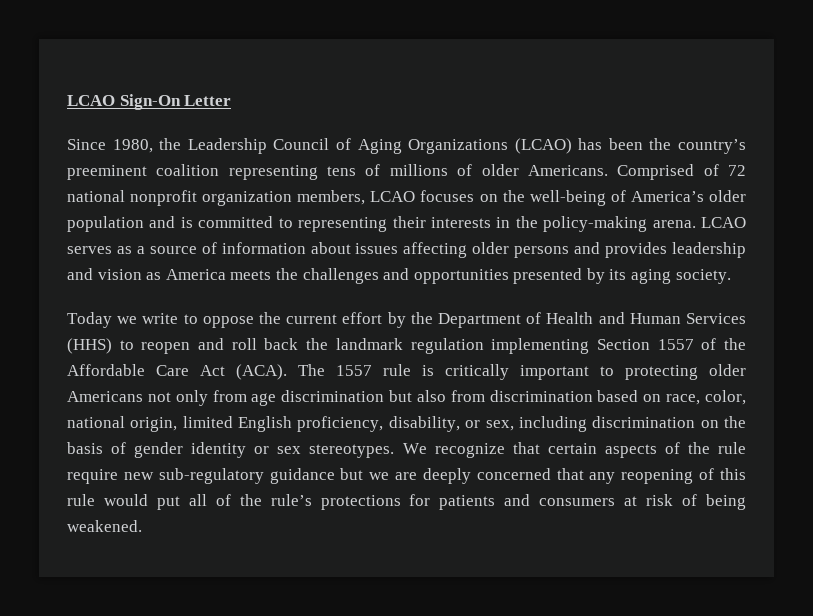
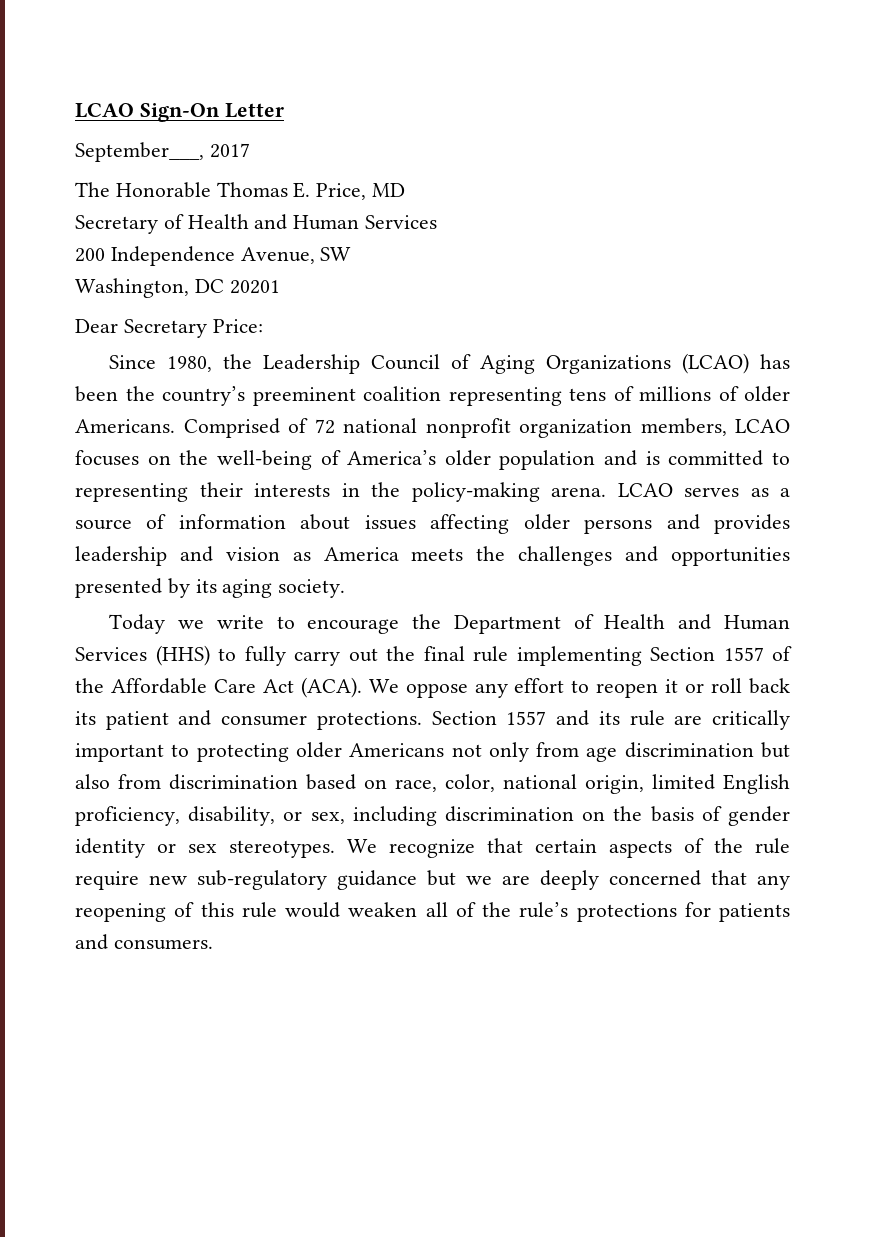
(232, 100) none -> [75,142,250,162] [75,182,406,200] [75,214,438,234] [75,246,352,266] [75,278,280,298] [75,319,263,338] // September___, 2017 // The Honorable Thomas E. Price, MD // Secretary of Health and Human Services // 200 Independence Avenue, SW // Washington, DC 20201 // Dear Secretary Price:
[202,312,406,328] oppose the current effort by -> [307,619,400,634] encourage
[141,338,484,354] reopen and roll back the landmark regulation -> [244,646,508,666] fully carry out the final rule
[298,364,434,376] The 1557 rule is -> [368,678,791,698] [75,710,703,730] We oppose any effort to reopen it or roll back its patient and consumer protections. Section 1557 and its rule are
[156,496,180,510] put -> [348,902,418,917] weaken
[539,494,746,510] [67,520,142,532] consumers at risk of being weakened. -> [113,939,213,950] consumers.

